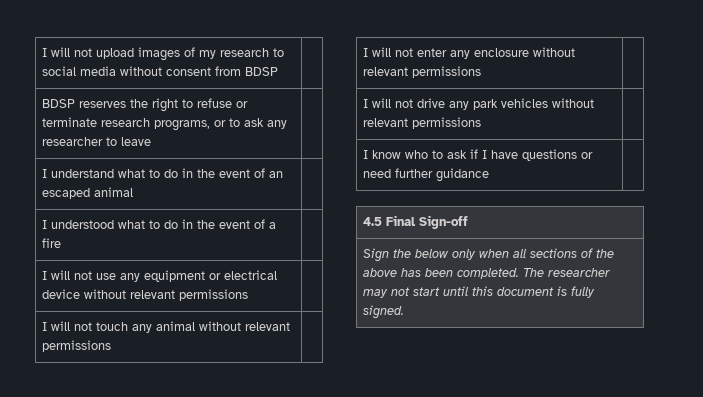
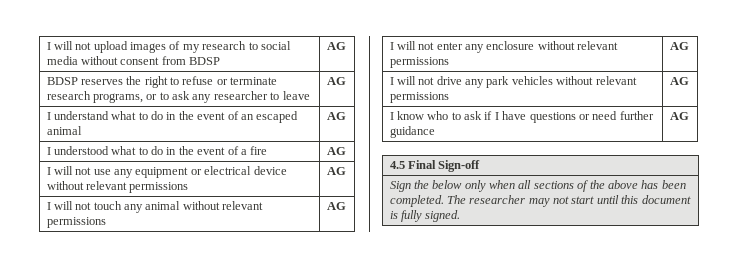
(278, 71) none -> [326,42,346,50] AG
(151, 141) none -> [326,77,346,85] AG
(133, 192) none -> [326,112,346,120] AG
(61, 243) none -> [326,147,346,155] AG
(248, 295) none -> [326,167,346,175] AG
(111, 346) none -> [326,202,346,210] AG
(481, 72) none -> [669,42,689,50] AG
(481, 123) none -> [669,77,689,85] AG
(489, 175) none -> [669,112,689,120] AG

